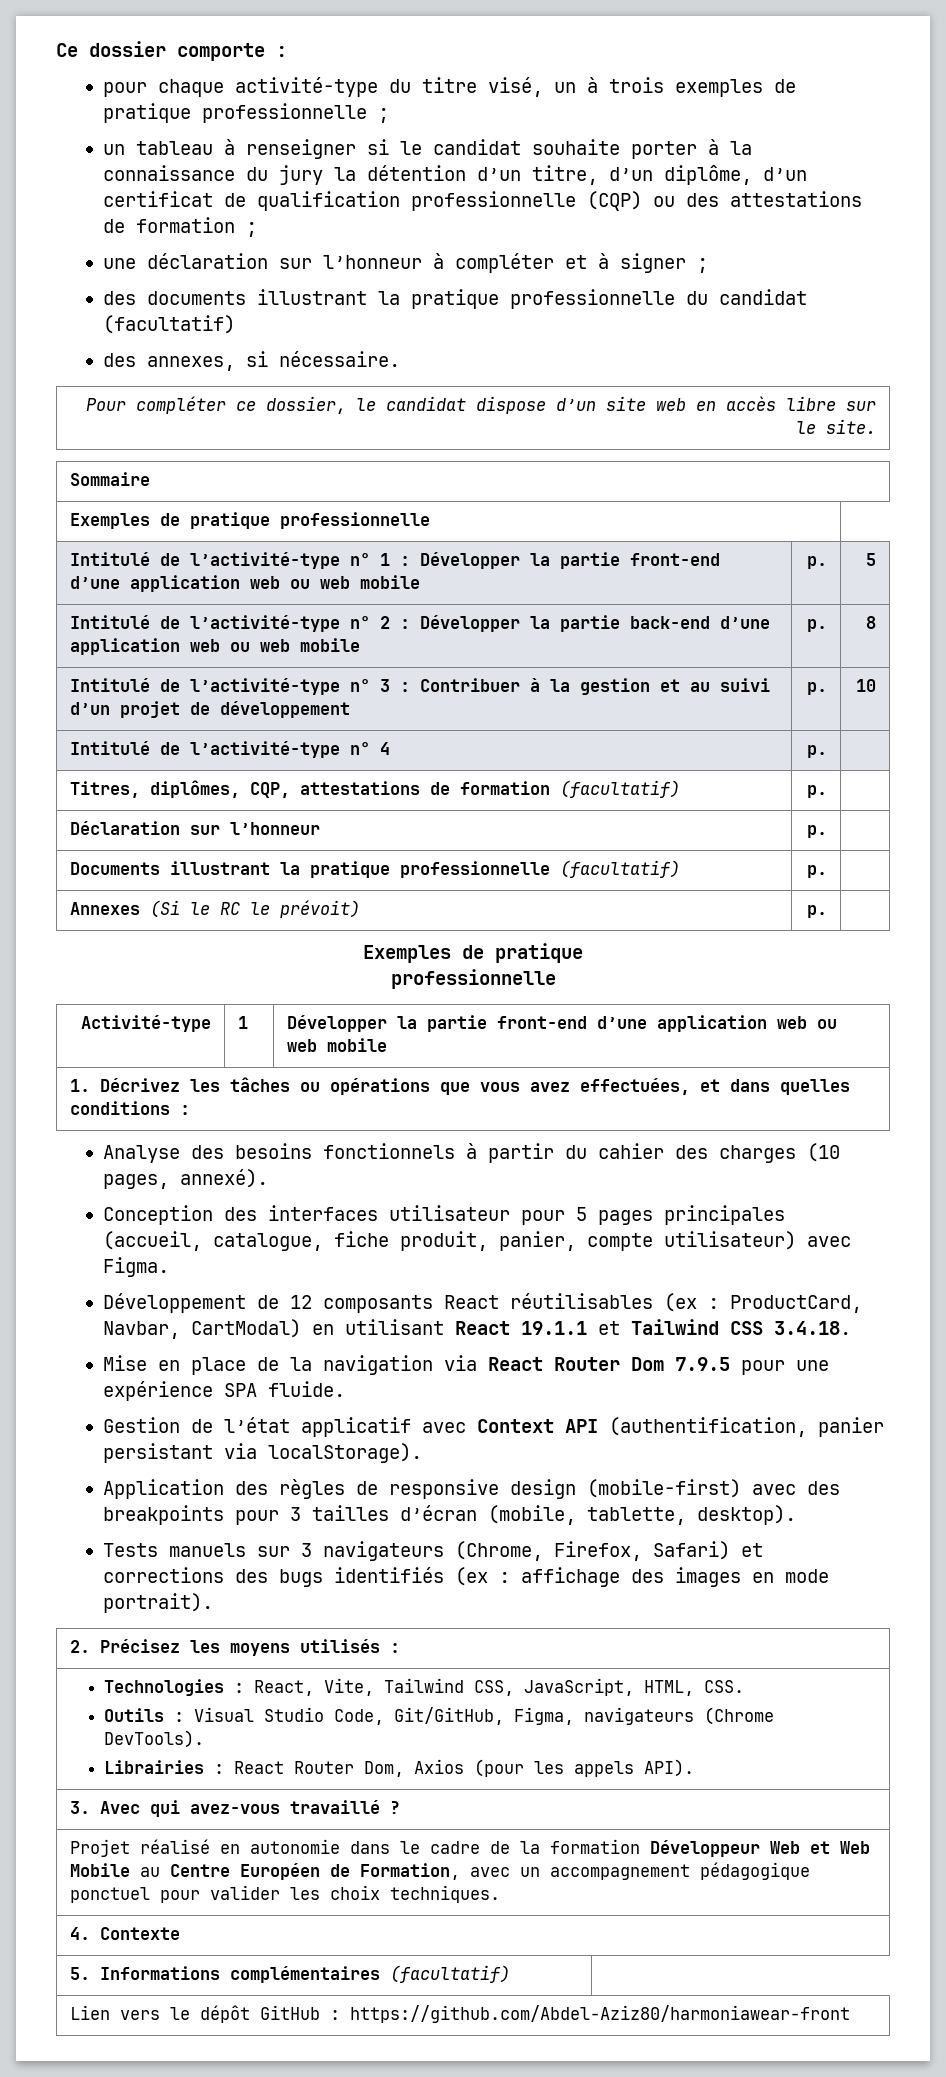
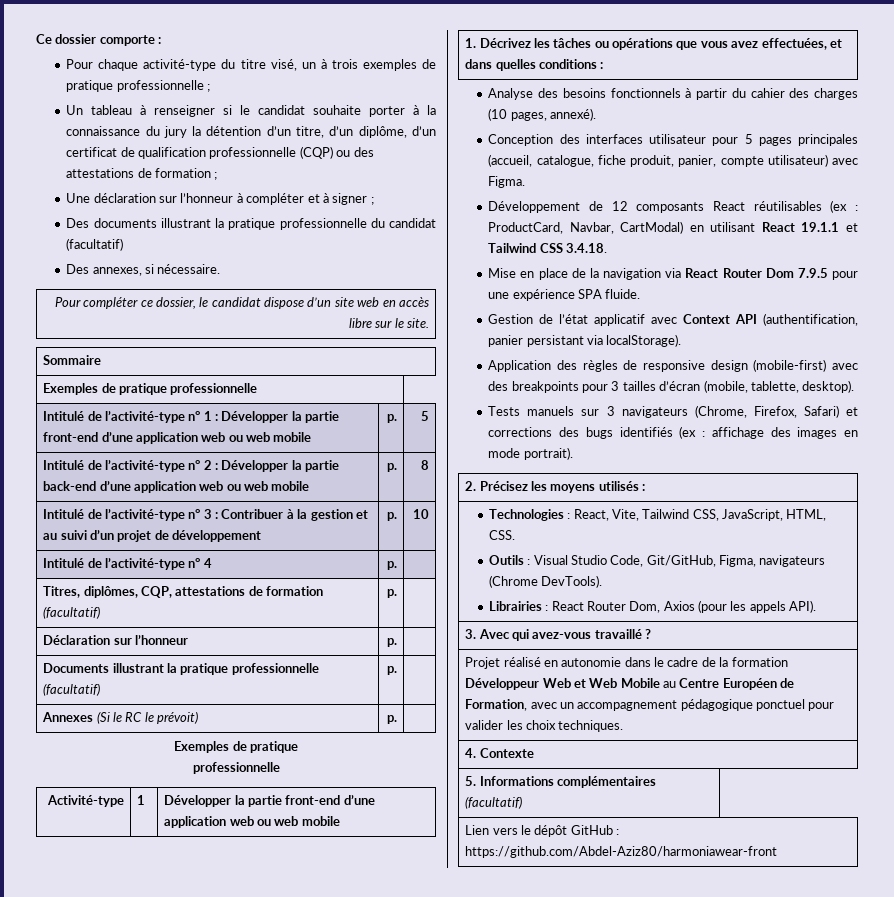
[103,82,148,97] pour -> [66,59,94,69] Pour
[103,144,126,155] un -> [66,105,84,115] Un
[103,258,137,269] une -> [66,193,91,203] Une
[103,291,137,305] des -> [66,218,90,228] Des
[103,353,137,367] des -> [66,264,90,274] Des

